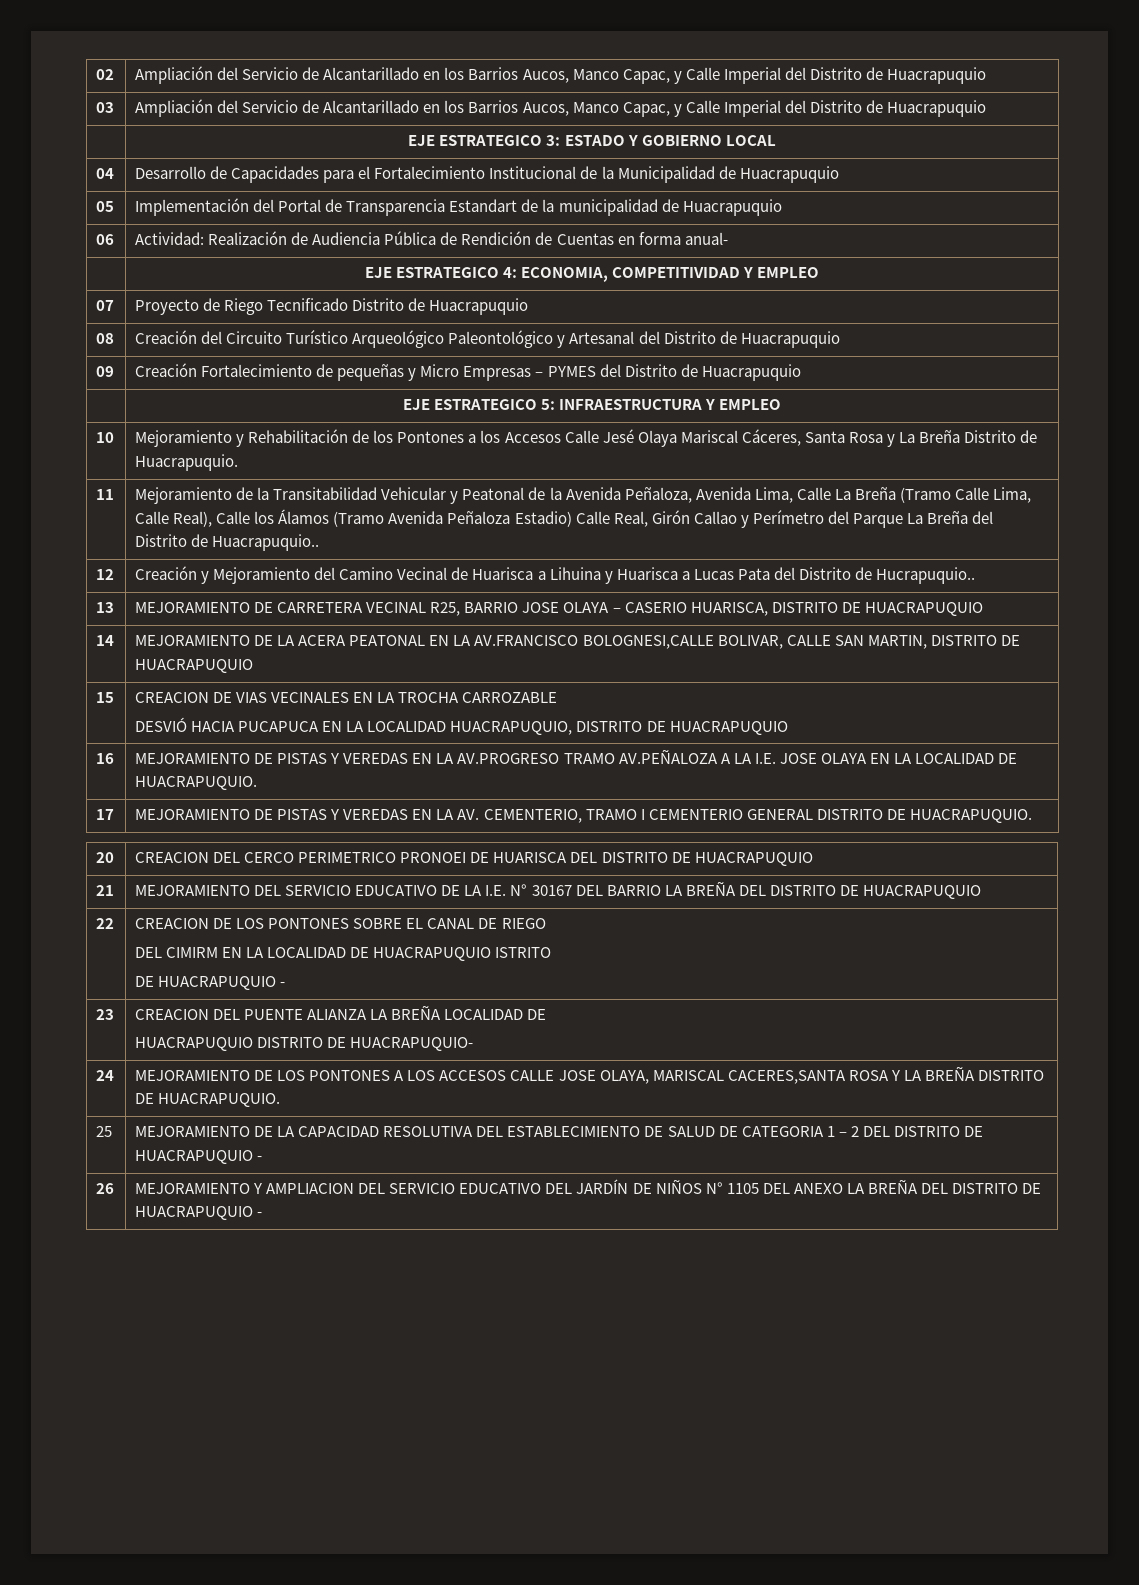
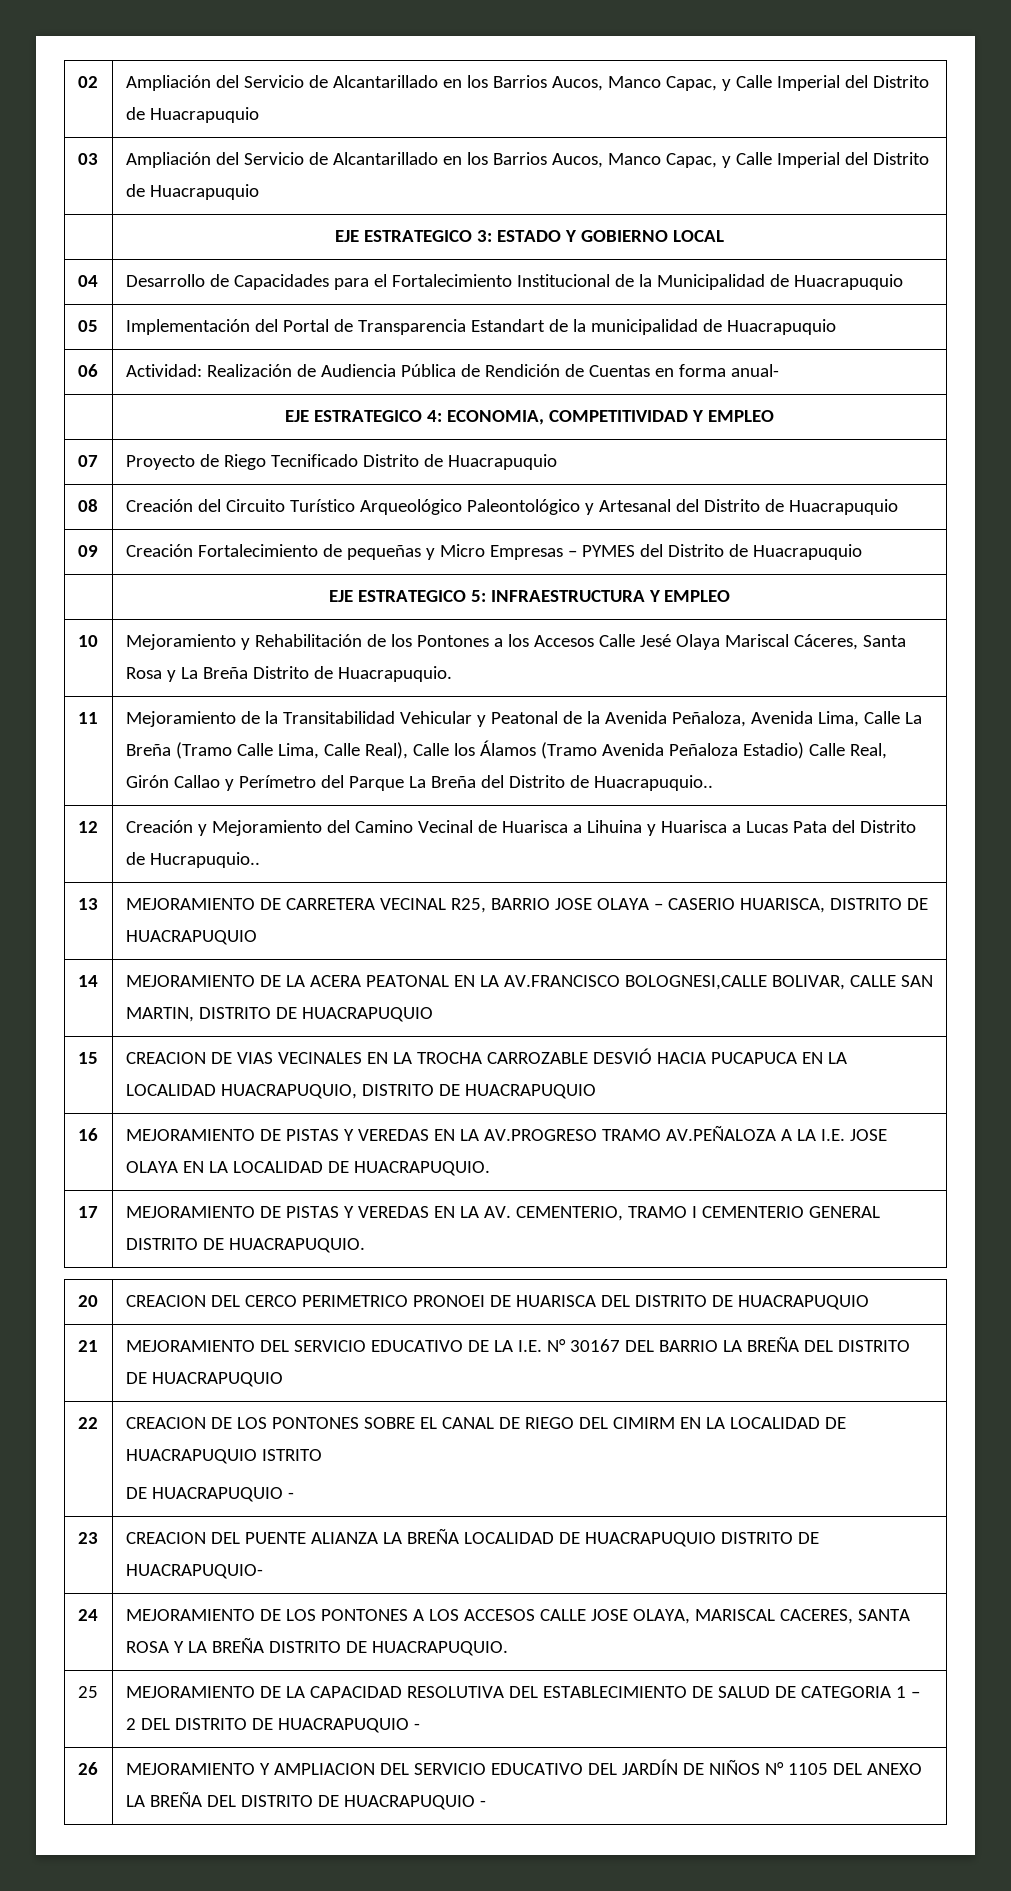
(558, 697) // -> (588, 1058) none
(546, 923) // -> (574, 1423) none
(547, 1014) // -> (580, 1538) none
[727,1070,846,1084] CACERES,SANTA -> [779,1609,910,1624] CACERES, SANTA

